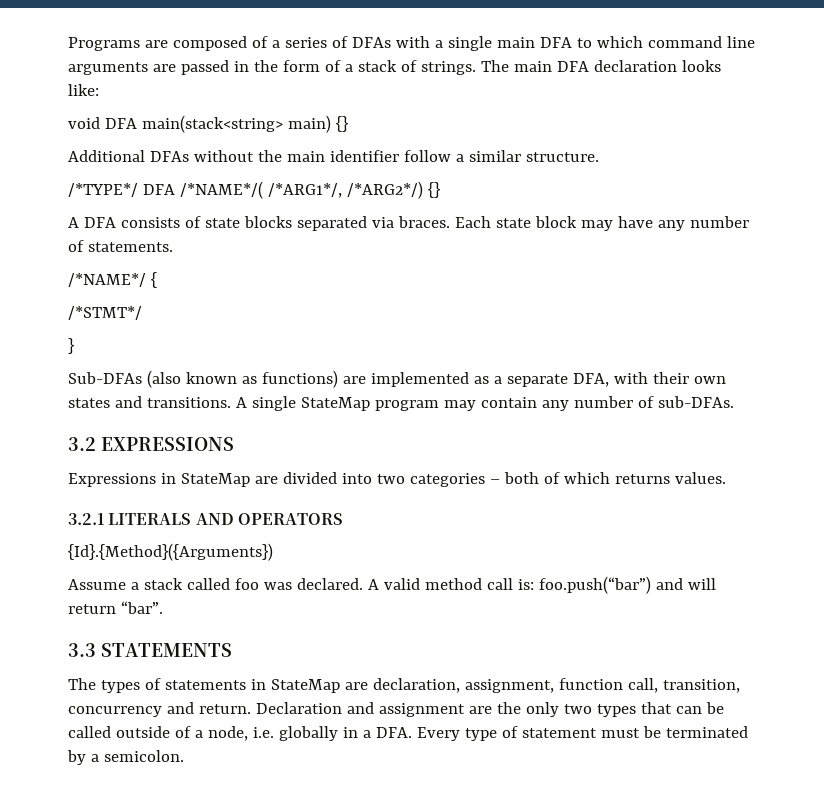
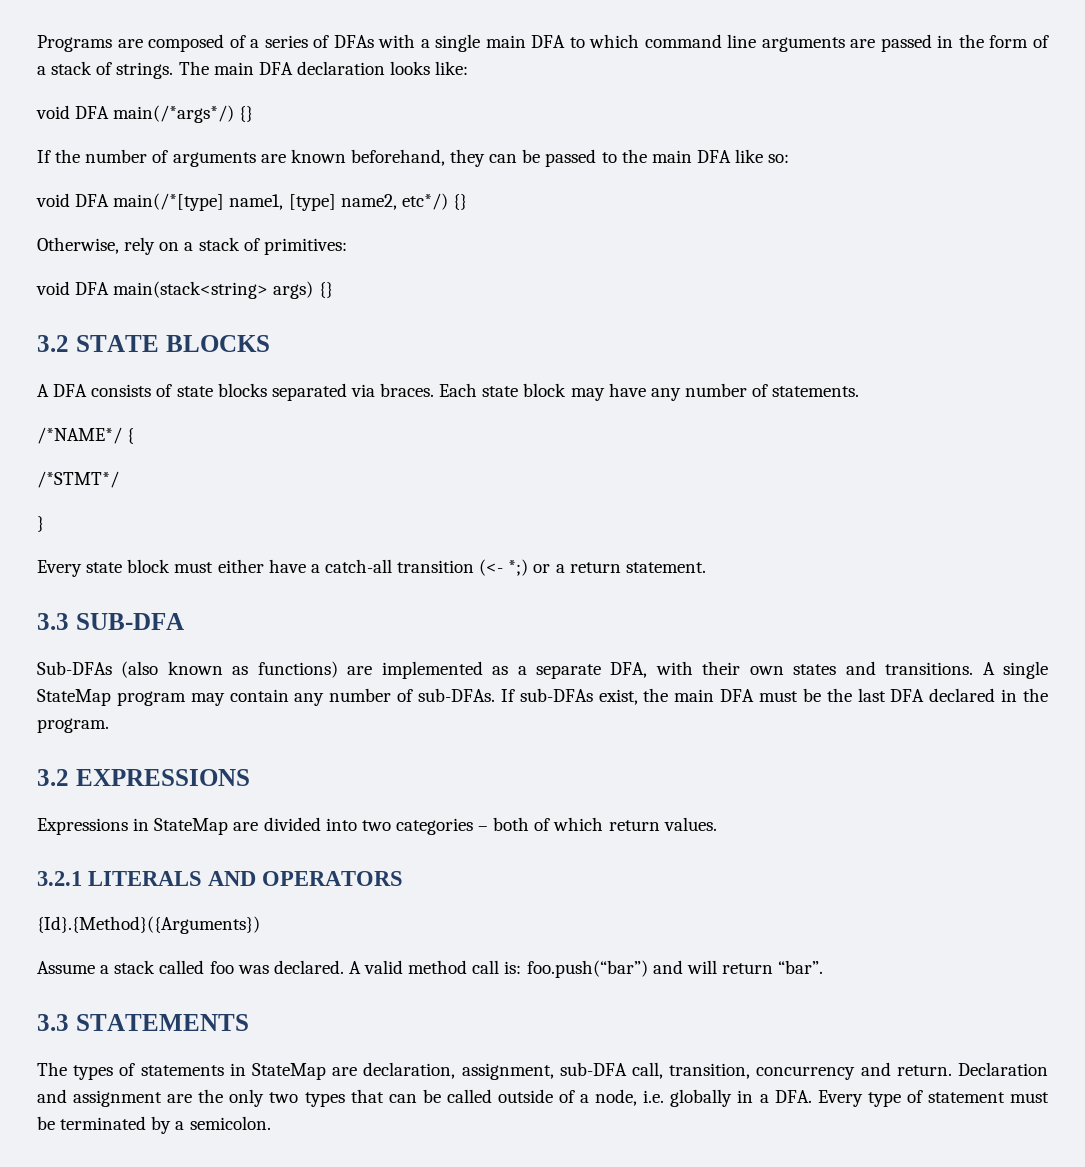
[141,115,348,133] [68,150,599,162] [68,181,440,199] main(stack<string> main) {} // Additional DFAs without the main identifier follow a similar structure. // /*TYPE*/ DFA /*NAME*/( /*ARG1*/, /*ARG2*/) {} -> [113,105,254,123] [37,149,790,167] [36,193,467,211] [37,237,347,255] [36,281,333,299] [37,335,270,352] main(/*args*/) {} // If the number of arguments are known beforehand, they can be passed to the main DFA like so: // void DFA main(/*[type] name1, [type] name2, etc*/) {} // Otherwise, rely on a stack of primitives: // void DFA main(stack<string> args) {} // 3.2 STATE BLOCKS
(74, 346) none -> [37,559,706,577] [37,613,184,630] // Every state block must either have a catch-all transition (<- *;) or a return statement. // 3.3 SUB-DFA
(734, 402) none -> [500,688,1049,705] [37,718,109,733] If sub-DFAs exist, the main DFA must be the last DFA declared in the program.
[614,474,670,484] returns -> [608,820,660,831] return
[558,678,623,690] function -> [559,1062,627,1076] sub-DFA

